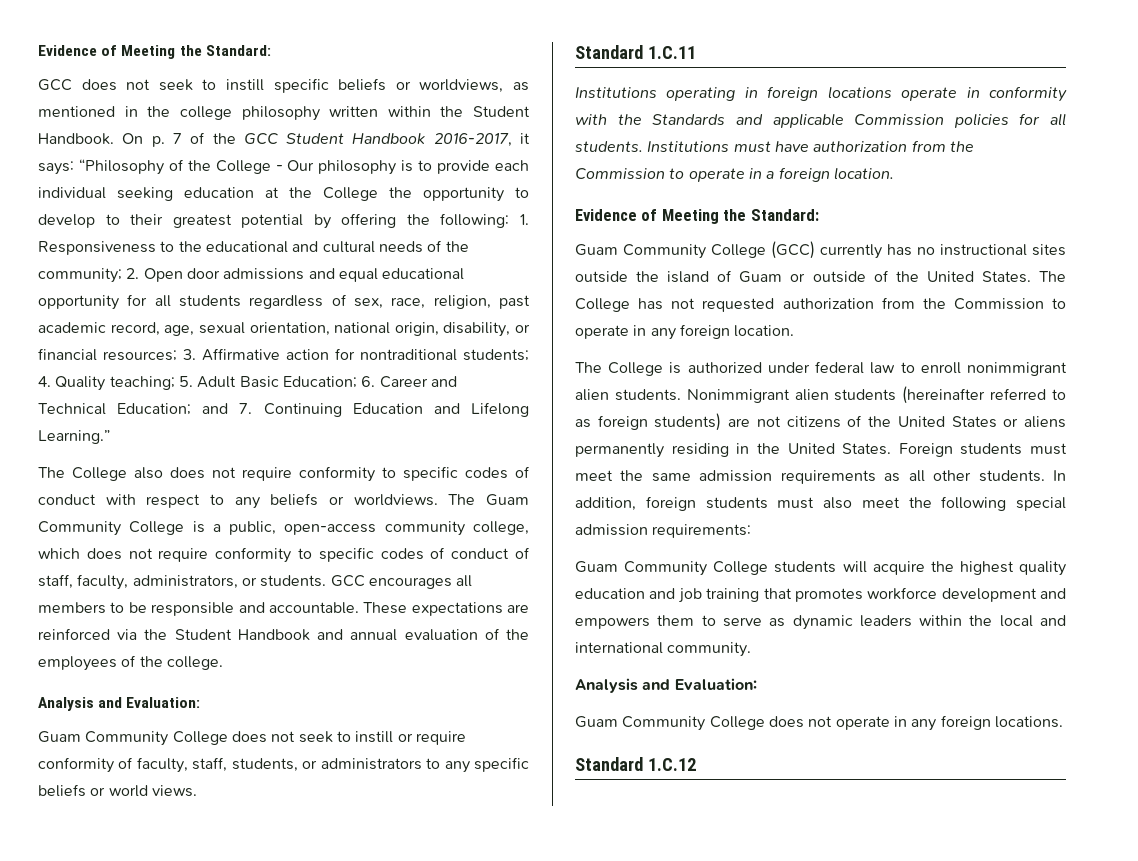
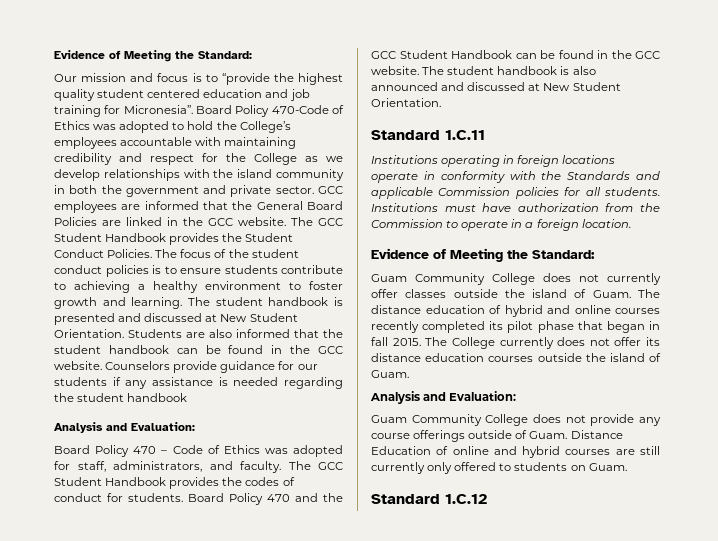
[38,45,271,59] [38,78,529,93] [38,106,530,121] [38,132,530,147] [38,159,530,175] [38,187,529,202] [38,213,529,229] [38,240,469,255] [38,268,465,283] [38,294,530,310] [38,322,530,337] [38,348,529,361] [38,376,457,391] [38,402,529,417] [38,430,110,444] [38,466,530,482] [38,493,529,509] [38,521,529,536] [38,547,530,563] [38,574,473,590] [38,602,529,616] [38,628,529,641] [38,655,223,671] [38,697,201,711] [38,731,466,746] [38,757,530,773] [38,784,197,797] Evidence of Meeting the Standard: // GCC does not seek to instill specific beliefs or worldviews, as mentioned in the college philosophy written within the Student Handbook. On p. 7 of the GCC Student Handbook 2016-2017, it says: “Philosophy of the College - Our philosophy is to provide each individual seeking education at the College the opportunity to develop to their greatest potential by offering the following: 1. Responsiveness to the educational and cultural needs of the community; 2. Open door admissions and equal educational opportunity for all students regardless of sex, race, religion, past academic record, age, sexual orientation, national origin, disability, or financial resources; 3. Affirmative action for nontraditional students; 4. Quality teaching; 5. Adult Basic Education; 6. Career and Technical Education; and 7. Continuing Education and Lifelong Learning.” // The College also does not require conformity to specific codes of conduct with respect to any beliefs or worldviews. The Guam Community College is a public, open-access community college, which does not require conformity to specific codes of conduct of staff, faculty, administrators, or students. GCC encourages all members to be responsible and accountable. These expectations are reinforced via the Student Handbook and annual evaluation of the employees of the college. // Analysis and Evaluation: // Guam Community College does not seek to instill or require conformity of faculty, staff, students, or administrators to any specific beliefs or world views. -> [54,50,252,62] [54,73,343,85] [54,89,310,101] [54,105,345,117] [54,121,291,133] [54,137,297,149] [54,153,343,165] [54,169,344,181] [54,185,343,197] [54,201,343,213] [54,217,343,226] [54,233,294,245] [54,249,299,258] [54,265,343,277] [54,281,343,293] [54,297,343,309] [54,313,298,325] [54,329,343,338] [54,345,343,354] [54,361,318,373] [54,377,343,389] [54,393,188,402] [54,422,195,433] [54,445,343,457] [54,461,343,473] [54,477,295,489] [54,493,343,505] [371,50,660,59] [371,66,596,75] [371,82,621,91] [371,98,441,107] Evidence of Meeting the Standard: // Our mission and focus is to “provide the highest quality student centered education and job training for Micronesia”. Board Policy 470-Code of Ethics was adopted to hold the College’s employees accountable with maintaining credibility and respect for the College as we develop relationships with the island community in both the government and private sector. GCC employees are informed that the General Board Policies are linked in the GCC website. The GCC Student Handbook provides the Student Conduct Policies. The focus of the student conduct policies is to ensure students contribute to achieving a healthy environment to foster growth and learning. The student handbook is presented and discussed at New Student Orientation. Students are also informed that the student handbook can be found in the GCC website. Counselors provide guidance for our students if any assistance is needed regarding the student handbook // Analysis and Evaluation: // Board Policy 470 – Code of Ethics was adopted for staff, administrators, and faculty. The GCC Student Handbook provides the codes of conduct for students. Board Policy 470 and the GCC Student Handbook can be found in the GCC website. The student handbook is also announced and discussed at New Student Orientation.
[771,241,1066,259] [575,270,1066,283] [575,297,1066,312] [575,324,795,340] [575,361,1067,376] [575,386,1066,404] [575,413,1066,431] [575,443,1067,458] [575,470,1066,484] [575,496,1066,511] [575,524,752,538] [575,561,1066,576] [575,587,1066,603] [575,615,1066,630] [575,642,752,657] [575,678,757,693] [575,715,1063,731] (GCC) currently has no instructional sites outside the island of Guam or outside of the United States. The College has not requested authorization from the Commission to operate in any foreign location. // The College is authorized under federal law to enroll nonimmigrant alien students. Nonimmigrant alien students (hereinafter referred to as foreign students) are not citizens of the United States or aliens permanently residing in the United States. Foreign students must meet the same admission requirements as all other students. In addition, foreign students must also meet the following special admission requirements: // Guam Community College students will acquire the highest quality education and job training that promotes workforce development and empowers them to serve as dynamic leaders within the local and international community. // Analysis and Evaluation: // Guam Community College does not operate in any foreign locations. -> [543,273,661,285] [371,289,660,298] [371,305,660,317] [371,321,660,333] [371,337,660,349] [371,353,661,362] [371,370,409,378] [370,391,517,404] [371,414,661,426] [371,430,623,442] [371,446,660,458] [371,462,627,474] does not currently offer classes outside the island of Guam. The distance education of hybrid and online courses recently completed its pilot phase that began in fall 2015. The College currently does not offer its distance education courses outside the island of Guam. // Analysis and Evaluation: // Guam Community College does not provide any course offerings outside of Guam. Distance Education of online and hybrid courses are still currently only offered to students on Guam.

